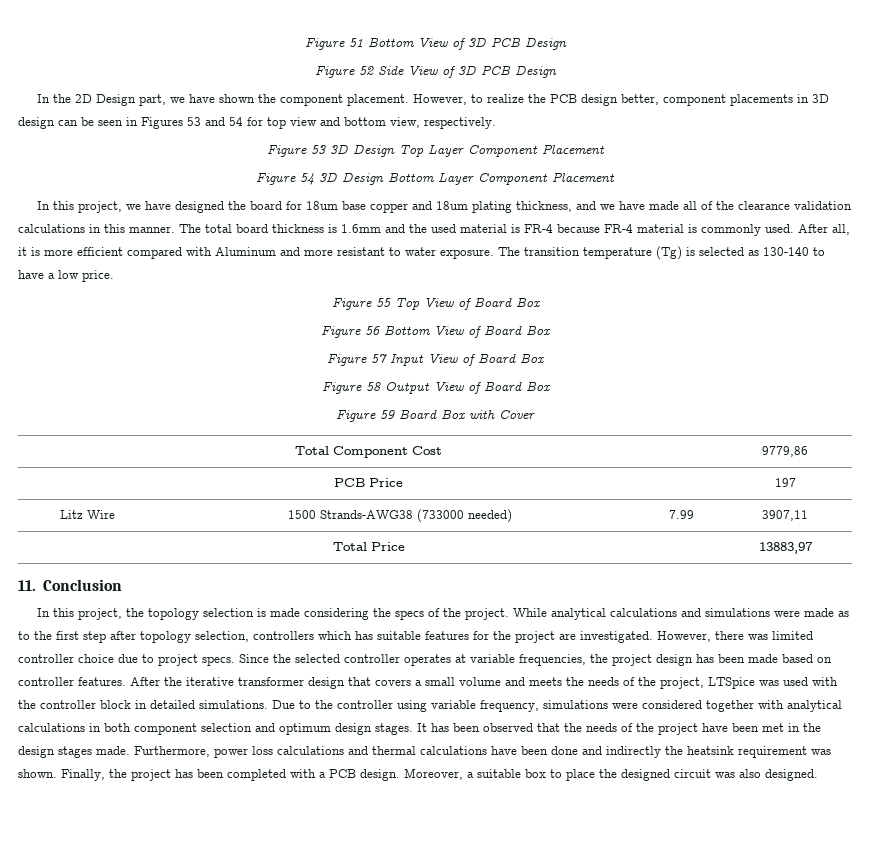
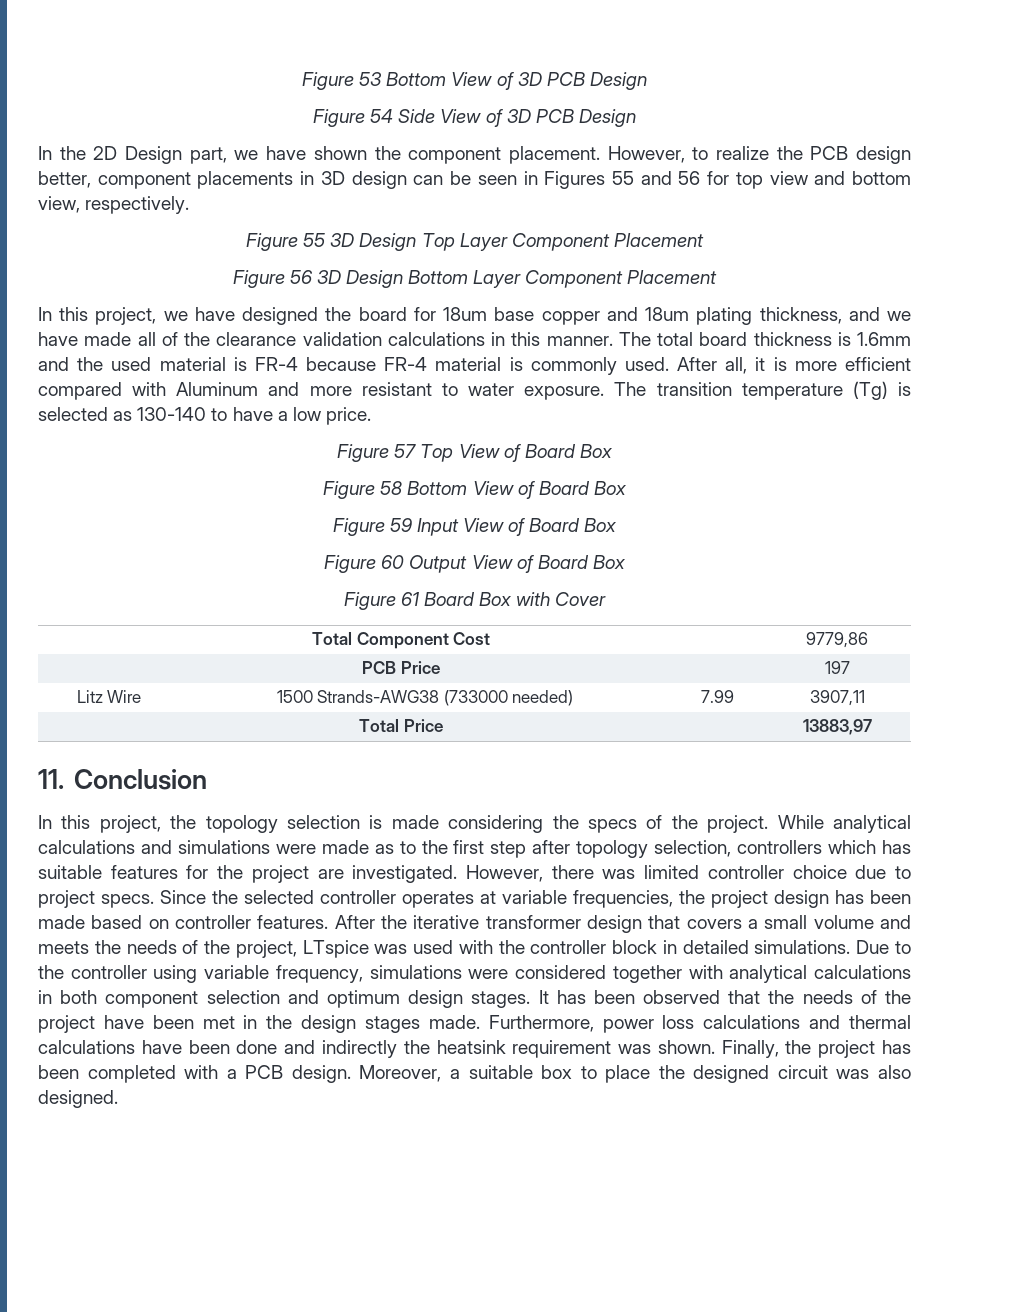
[304,38,363,50] Figure 51 -> [302,72,383,90] Figure 53
[358,66,374,75] 52 -> [370,109,394,123] 54
[187,117,243,126] 53 and 54 -> [611,171,701,185] 55 and 56
[310,145,326,154] 53 -> [303,233,326,247] 55
[300,173,314,185] 54 -> [289,270,313,284] 56
[375,298,391,307] 55 -> [394,444,417,458] 57
[365,326,380,335] 56 -> [380,481,403,495] 58
[371,354,387,363] 57 -> [389,518,413,532] 59
[365,382,381,391] 58 -> [381,555,405,569] 60
[380,410,395,419] 59 -> [400,592,419,606] 61
[708,677,755,689] LTSpice -> [302,940,369,958] LTspice

